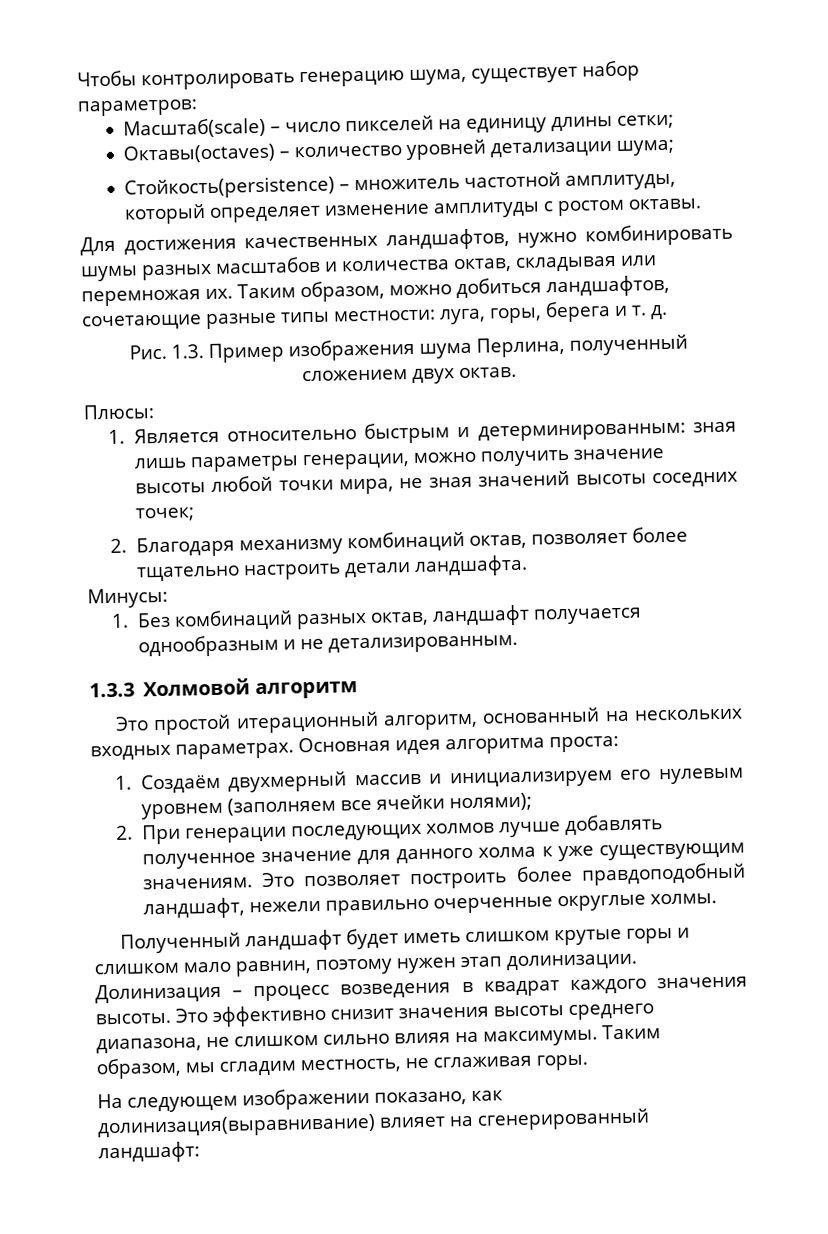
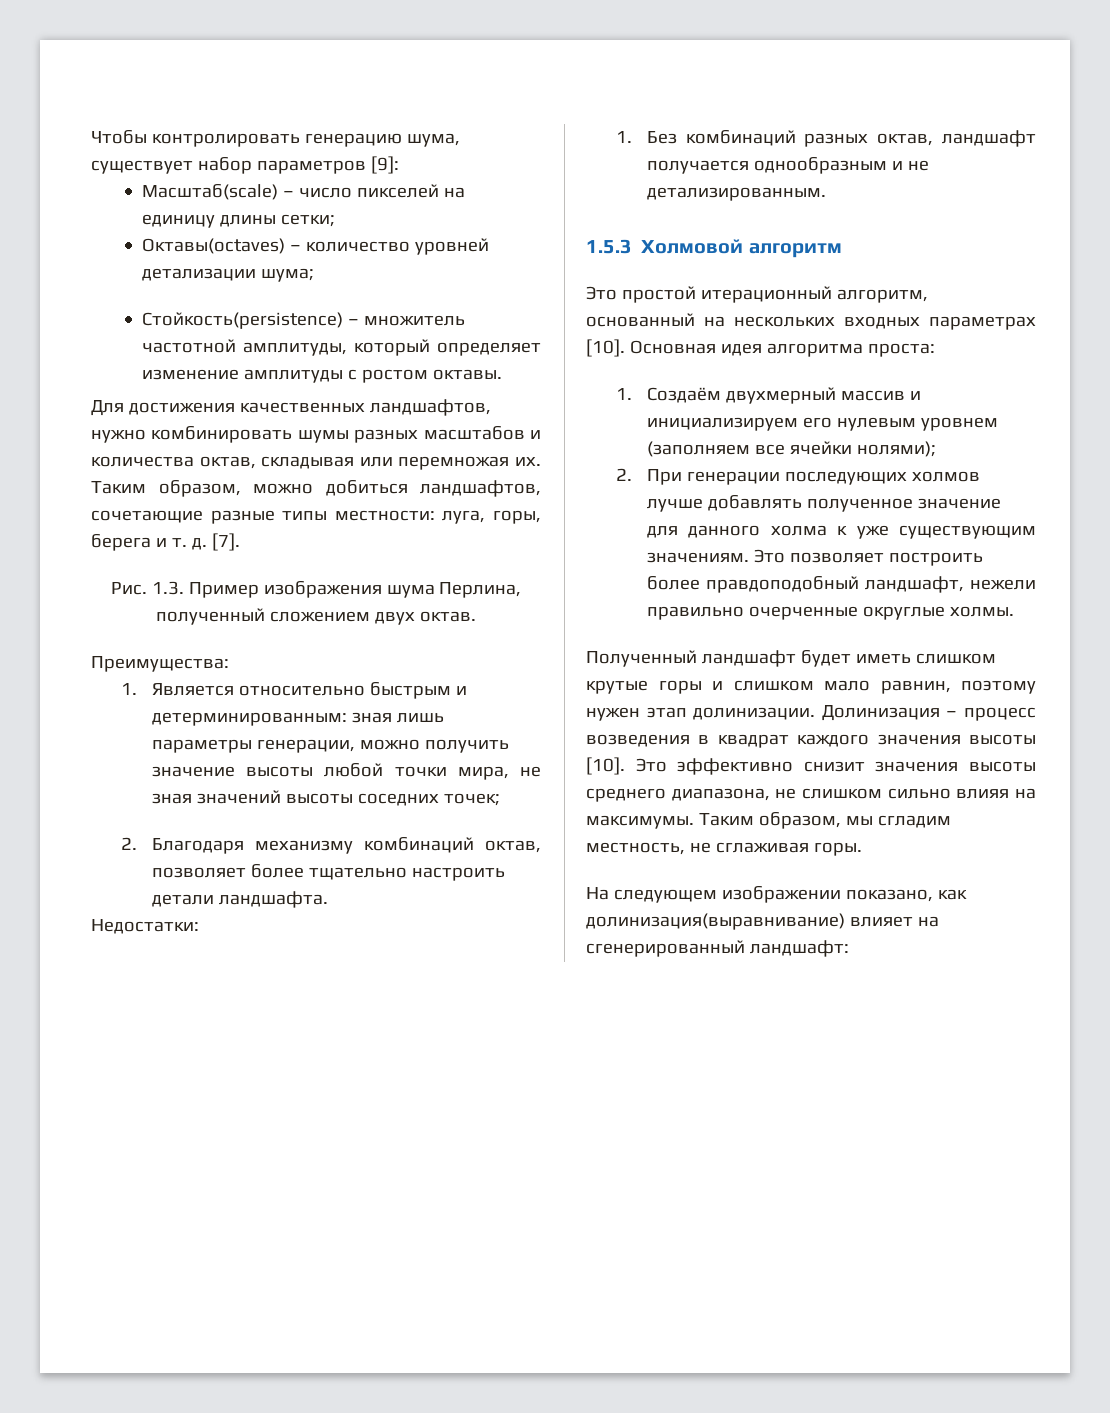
[77,99,198,117] параметров: -> [256,156,399,174] параметров [9]:
(668, 312) none -> [211,533,240,551] [7].
[83,404,155,420] Плюсы: -> [91,656,229,672] Преимущества:
[87,587,168,609] Минусы: -> [91,919,199,934] Недостатки:
[89,682,135,698] 1.3.3 -> [586,239,632,254] 1.5.3
[175,742,294,760] параметрах. -> [929,316,1036,330] [586,339,625,357] параметрах [10].
[95,1012,171,1025] высоты. -> [969,734,1036,745] [586,757,625,775] высоты [10].

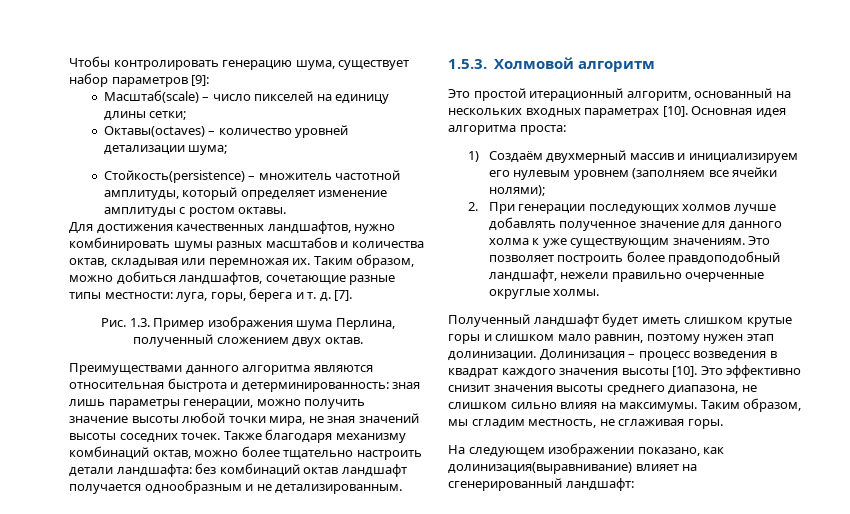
[91,656,229,672] [121,682,467,699] [151,712,347,726] Преимущества: // 1. Является относительно быстрым и детерминированным: -> [69,363,373,375] [69,378,389,392] Преимуществами данного алгоритма являются относительная быстрота и детерминированность:
[443,793,500,806] [121,837,244,854] точек; // 2. Благодаря -> [181,429,333,443] точек. Также благодаря
[151,867,246,878] позволяет -> [194,450,239,457] можно
[218,891,328,908] [91,919,199,934] [616,130,934,147] ландшафта. // Недостатки: // 1. Без комбинаций разных октав, -> [116,463,339,477] ландшафта: без комбинаций октав
[586,239,632,254] 1.5.3 -> [448,59,487,69] 1.5.3.
[616,388,633,400] 1. -> [468,151,480,162] 1)

